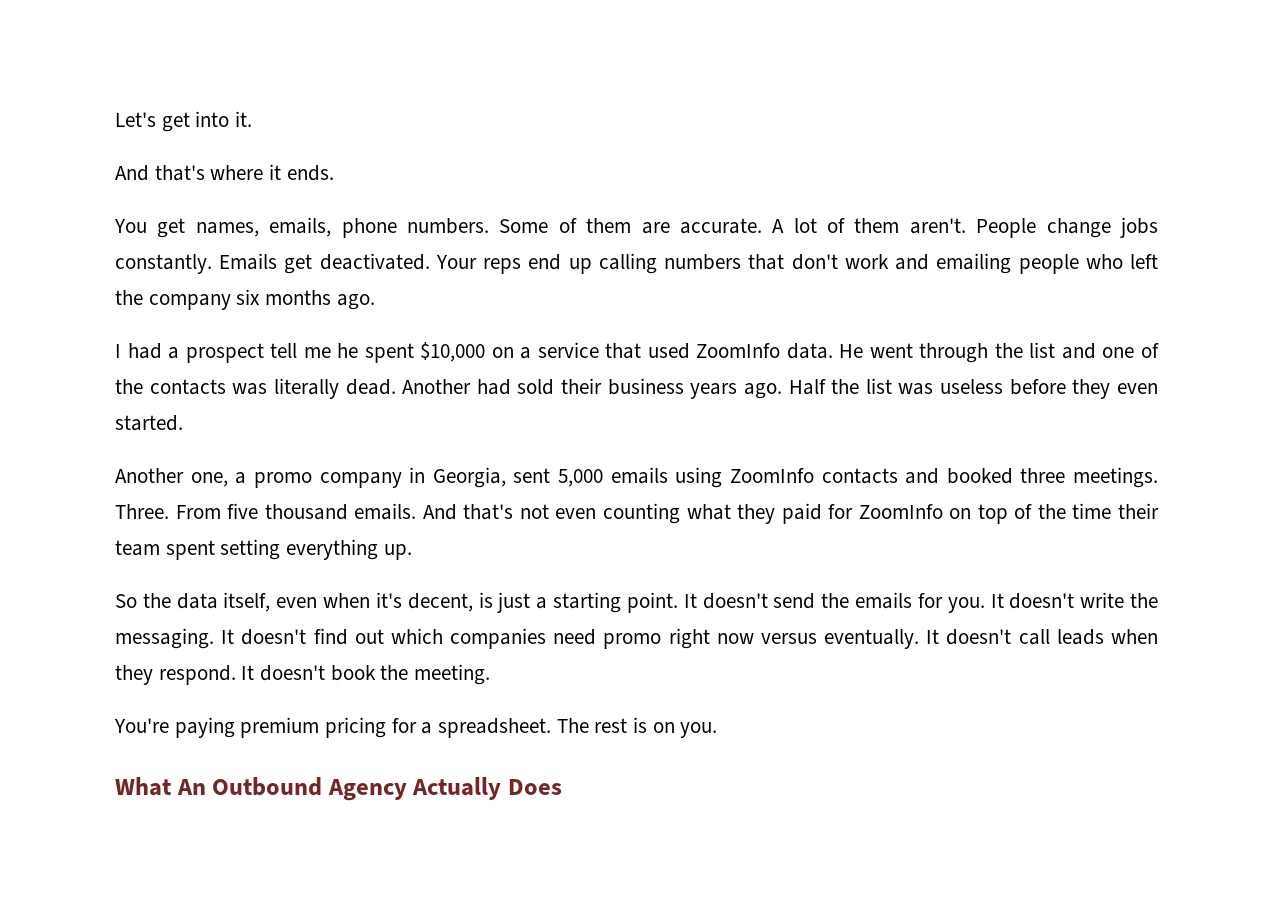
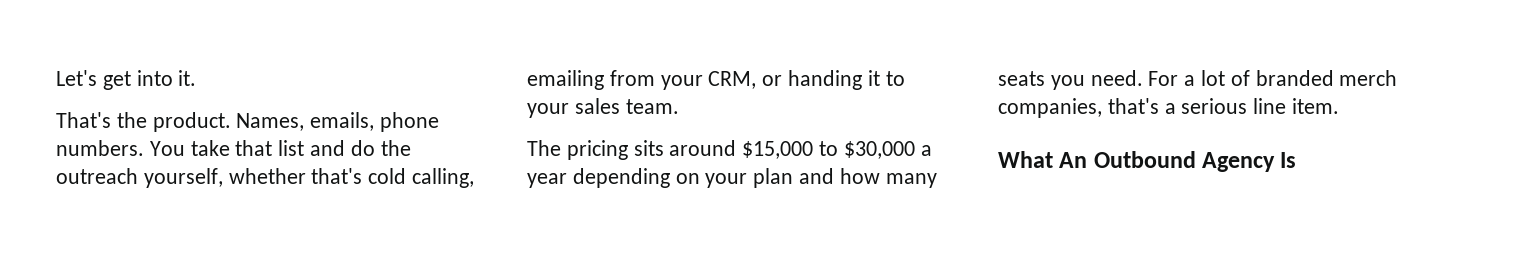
[115,164,334,181] [114,217,1159,238] [115,253,1159,274] [115,289,375,310] [115,342,1159,363] [115,378,1159,399] [115,415,183,431] [115,467,1158,488] [115,503,1159,524] [115,539,412,560] [115,592,1159,613] [115,628,1158,649] [115,664,491,685] [114,717,718,738] And that's where it ends. // You get names, emails, phone numbers. Some of them are accurate. A lot of them aren't. People change jobs constantly. Emails get deactivated. Your reps end up calling numbers that don't work and emailing people who left the company six months ago. // I had a prospect tell me he spent $10,000 on a service that used ZoomInfo data. He went through the list and one of the contacts was literally dead. Another had sold their business years ago. Half the list was useless before they even started. // Another one, a promo company in Georgia, sent 5,000 emails using ZoomInfo contacts and booked three meetings. Three. From five thousand emails. And that's not even counting what they paid for ZoomInfo on top of the time their team spent setting everything up. // So the data itself, even when it's decent, is just a starting point. It doesn't send the emails for you. It doesn't write the messaging. It doesn't find out which companies need promo right now versus eventually. It doesn't call leads when they respond. It doesn't book the meeting. // You're paying premium pricing for a spreadsheet. The rest is on you. -> [56,112,440,132] [56,140,411,156] [56,168,475,188] [527,70,905,90] [527,98,679,118] [527,140,932,160] [527,168,937,188] [998,70,1398,90] [998,98,1340,118] That's the product. Names, emails, phone numbers. You take that list and do the outreach yourself, whether that's cold calling, emailing from your CRM, or handing it to your sales team. // The pricing sits around $15,000 to $30,000 a year depending on your plan and how many seats you need. For a lot of branded merch companies, that's a serious line item.
[412,777,563,800] Actually Does -> [1280,152,1297,168] Is

